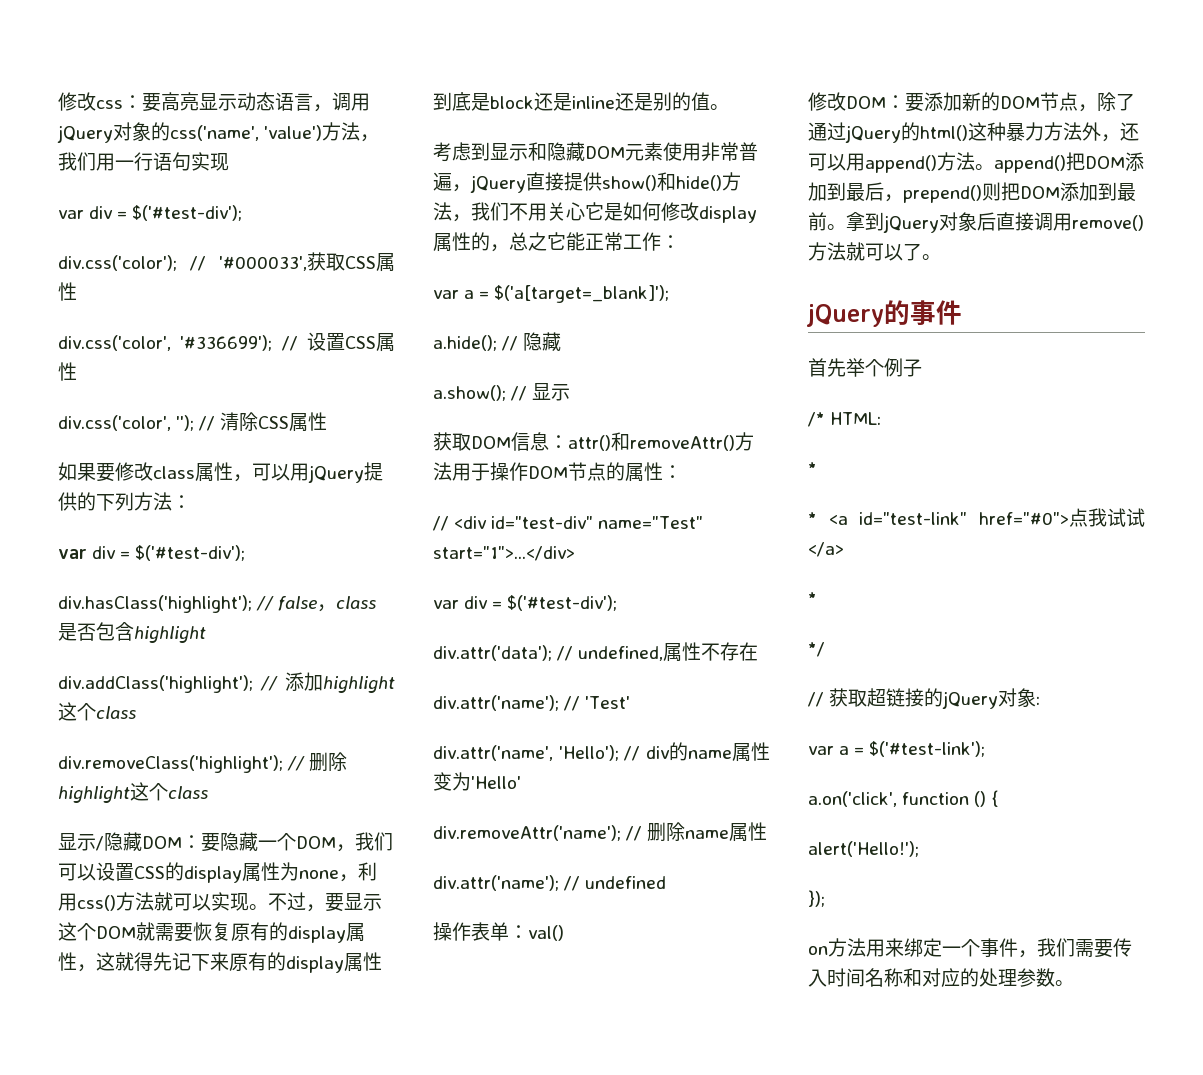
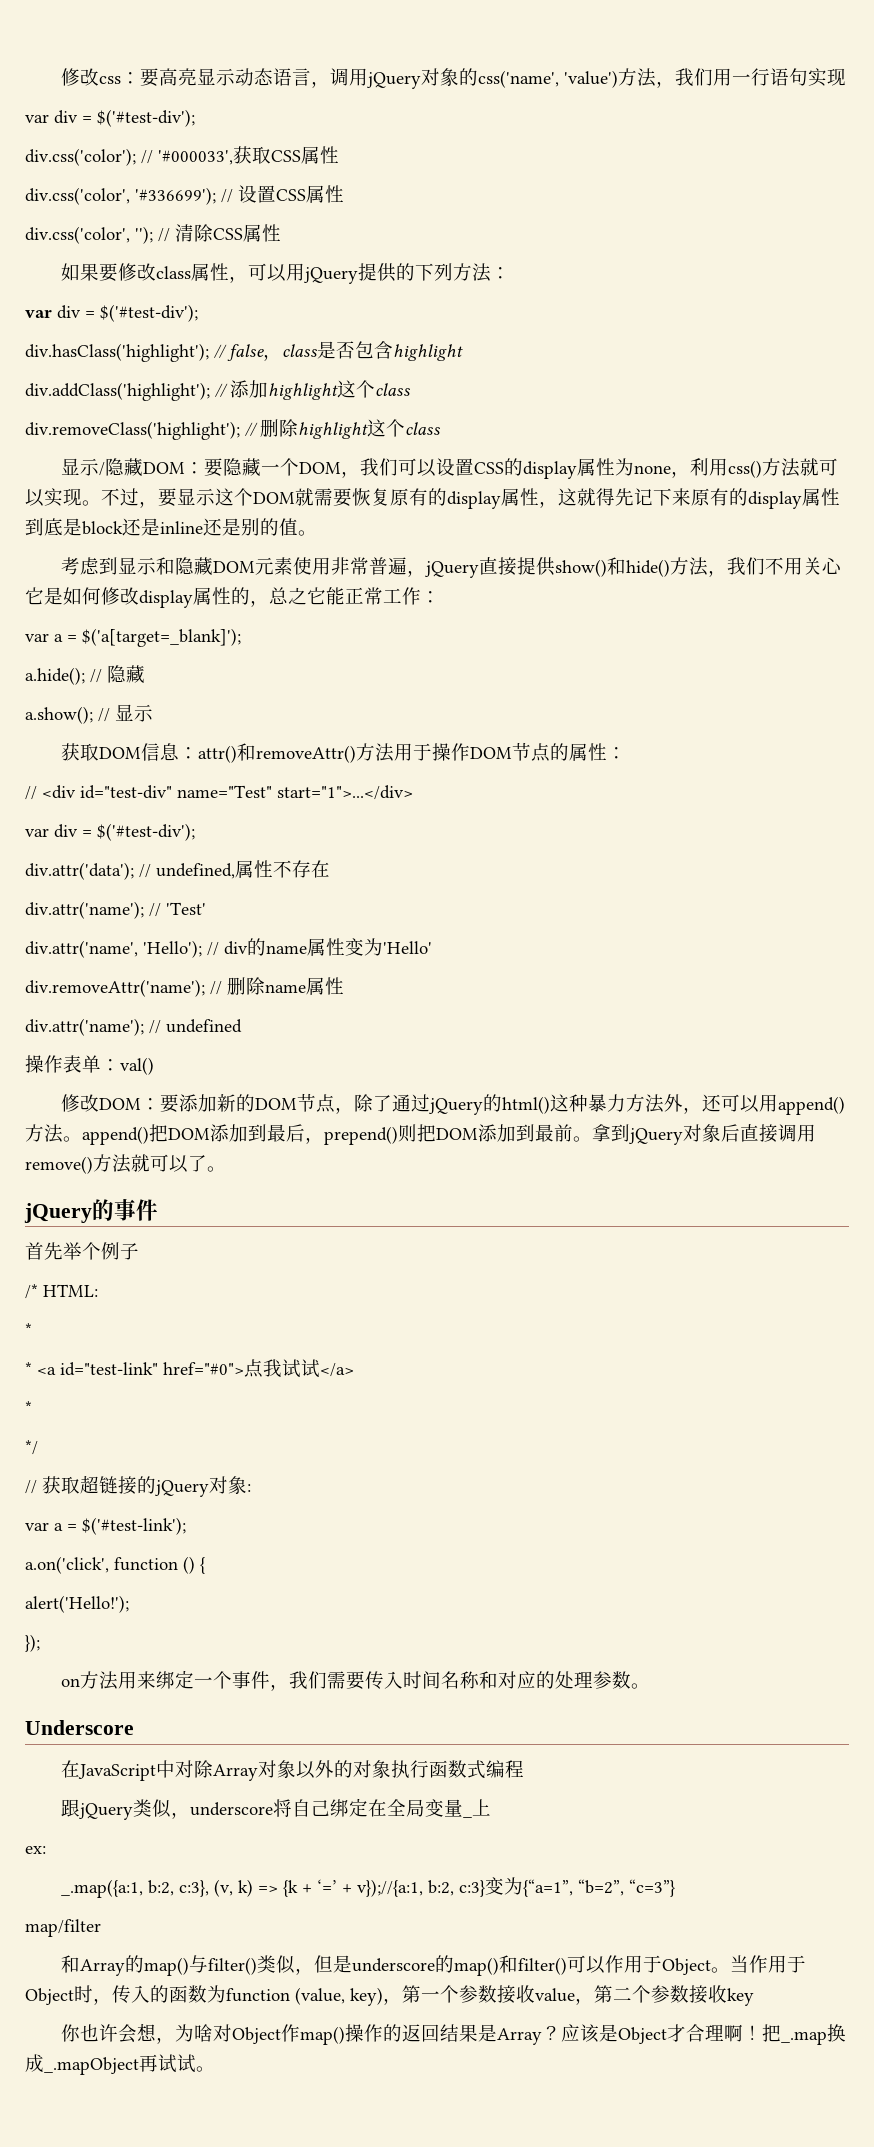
(1074, 983) none -> [25,1720,134,1735] [60,1760,524,1781] [60,1798,491,1820] [25,1846,46,1854] [60,1877,675,1898] [25,1919,101,1937] [60,1955,806,1976] [25,1985,754,2006] [60,2023,846,2045] [25,2054,215,2075] // Underscore // 在JavaScript中对除Array对象以外的对象执行函数式编程 // 跟jQuery类似，underscore将自己绑定在全局变量_上 // ex: // _.map({a:1, b:2, c:3}, (v, k) => {k + ‘=’ + v});//{a:1, b:2, c:3}变为{“a=1”, “b=2”, “c=3”} // map/filter // 和Array的map()与filter()类似，但是underscore的map()和filter()可以作用于Object。当作用于Object时，传入的函数为function (value, key)，第一个参数接收value，第二个参数接收key // 你也许会想，为啥对Object作map()操作的返回结果是Array？应该是Object才合理啊！把_.map换成_.mapObject再试试。

